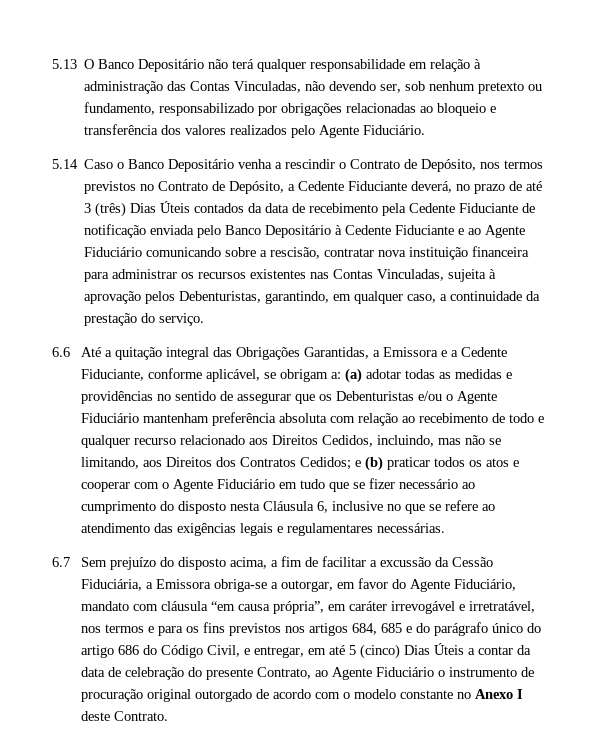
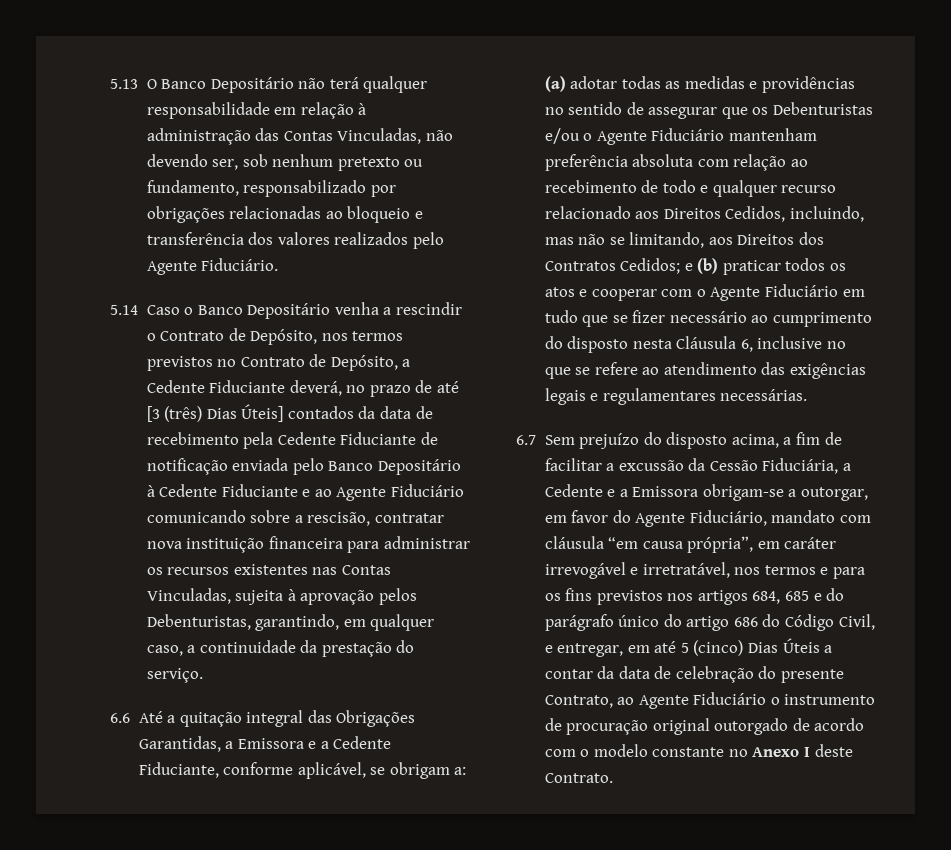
[84,203,92,213] 3 -> [146,406,160,422] [3
[160,201,191,213] Úteis -> [241,404,284,422] Úteis]
[155,579,267,592] Emissora obriga-se -> [544,484,784,501] Cedente e a Emissora obrigam-se

